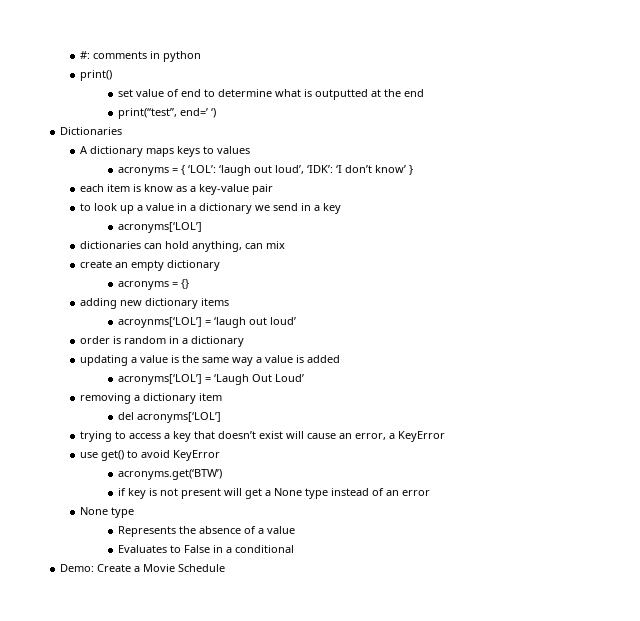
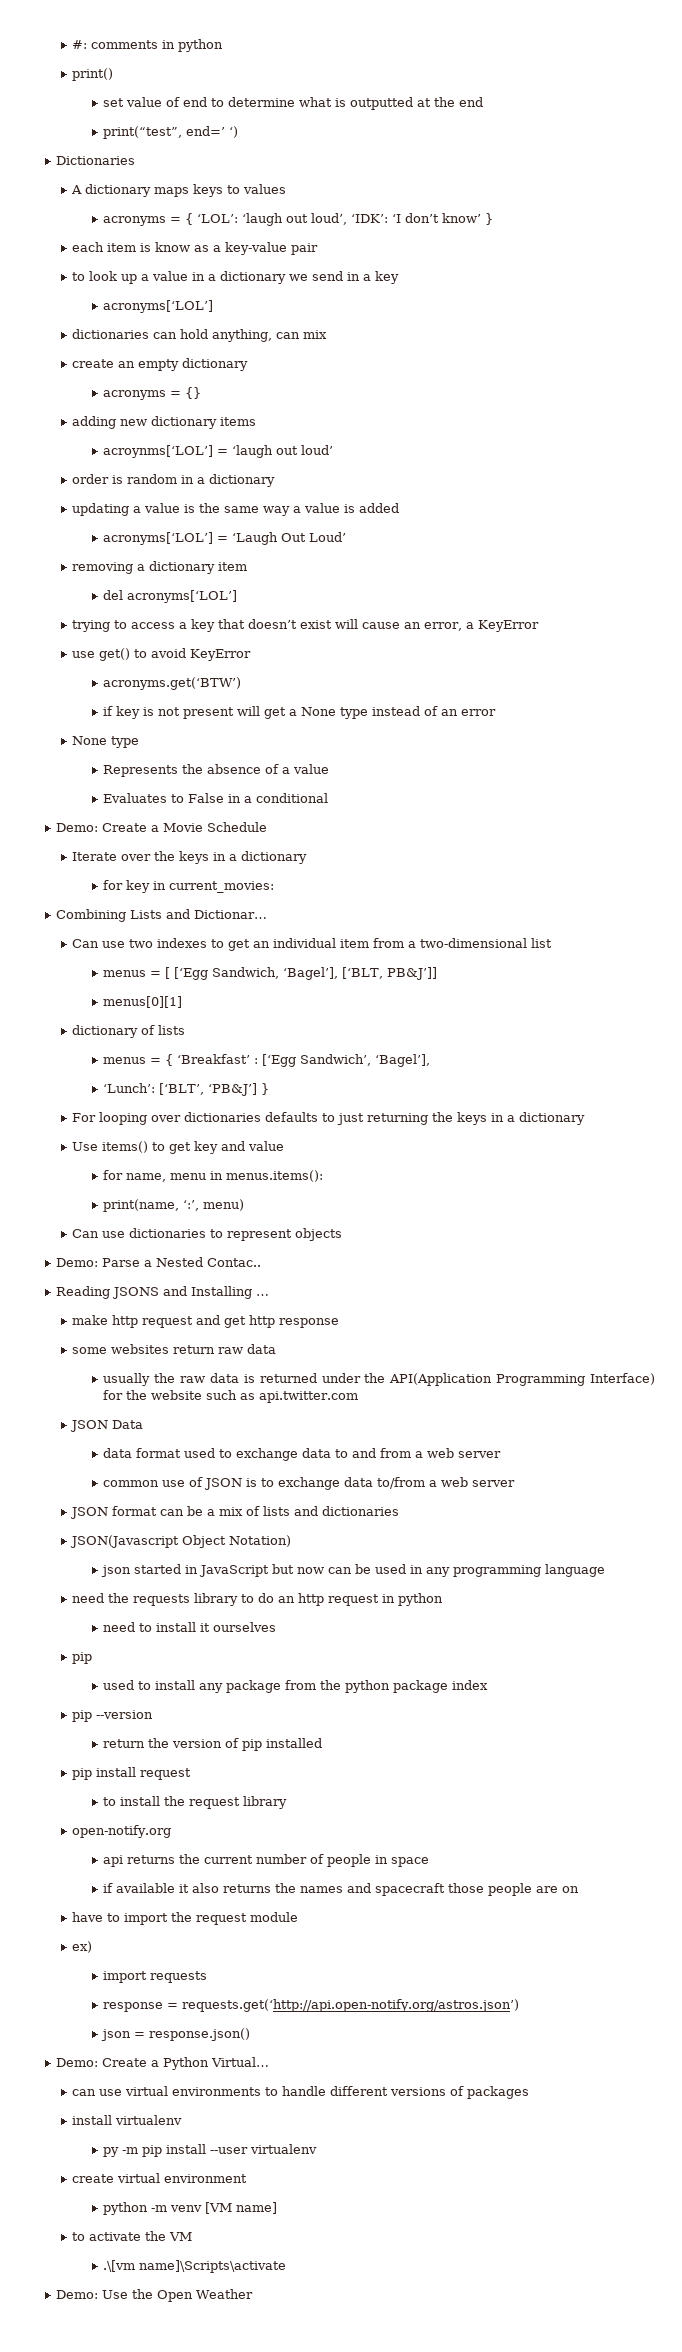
(226, 568) none -> [72,851,308,864] [103,880,275,893] [56,909,268,922] [72,938,553,951] [103,967,438,980] [103,996,183,1008] [72,1025,186,1038] [103,1054,431,1067] [103,1083,270,1096] [72,1112,586,1125] [72,1141,285,1154] [103,1170,324,1182] [103,1199,245,1212] [72,1228,343,1241] [56,1257,262,1267] [56,1286,270,1299] [72,1315,340,1328] [72,1344,277,1354] [103,1373,655,1386] [103,1390,359,1403] [70,1420,144,1432] [103,1448,502,1461] [103,1477,516,1490] [70,1506,400,1519] [70,1535,292,1548] [101,1564,606,1577] [72,1593,444,1606] [103,1622,277,1632] [72,1652,93,1664] [103,1680,489,1693] [72,1710,154,1722] [103,1738,323,1751] [72,1767,192,1780] [103,1796,288,1809] [72,1825,172,1838] [103,1854,430,1867] [103,1883,580,1896] [72,1912,299,1925] [72,1941,93,1953] [103,1971,208,1983] [103,1999,520,2012] [101,2028,251,2041] [56,2057,270,2070] [72,2086,530,2099] [72,2115,183,2125] [103,2144,318,2157] [72,2173,248,2183] [103,2202,278,2215] [72,2231,193,2241] [103,2260,287,2273] [56,2289,254,2302] // Iterate over the keys in a dictionary // for key in current_movies: // Combining Lists and Dictionar… // Can use two indexes to get an individual item from a two-dimensional list // menus = [ [‘Egg Sandwich, ‘Bagel’], [‘BLT, PB&J’]] // menus[0][1] // dictionary of lists // menus = { ‘Breakfast’ : [‘Egg Sandwich’, ‘Bagel’], // ‘Lunch’: [‘BLT’, ‘PB&J’] } // For looping over dictionaries defaults to just returning the keys in a dictionary // Use items() to get key and value // for name, menu in menus.items(): // print(name, ‘:’, menu) // Can use dictionaries to represent objects // Demo: Parse a Nested Contac.. // Reading JSONS and Installing … // make http request and get http response // some websites return raw data // usually the raw data is returned under the API(Application Programming Interface) for the website such as api.twitter.com // JSON Data // data format used to exchange data to and from a web server // common use of JSON is to exchange data to/from a web server // JSON format can be a mix of lists and dictionaries // JSON(Javascript Object Notation) // json started in JavaScript but now can be used in any programming language // need the requests library to do an http request in python // need to install it ourselves // pip // used to install any package from the python package index // pip --version // return the version of pip installed // pip install request // to install the request library // open-notify.org // api returns the current number of people in space // if available it also returns the names and spacecraft those people are on // have to import the request module // ex) // import requests // response = requests.get(‘http://api.open-notify.org/astros.json’) // json = response.json() // Demo: Create a Python Virtual… // can use virtual environments to handle different versions of packages // install virtualenv // py -m pip install --user virtualenv // create virtual environment // python -m venv [VM name] // to activate the VM // .\[vm name]\Scripts\activate // Demo: Use the Open Weather

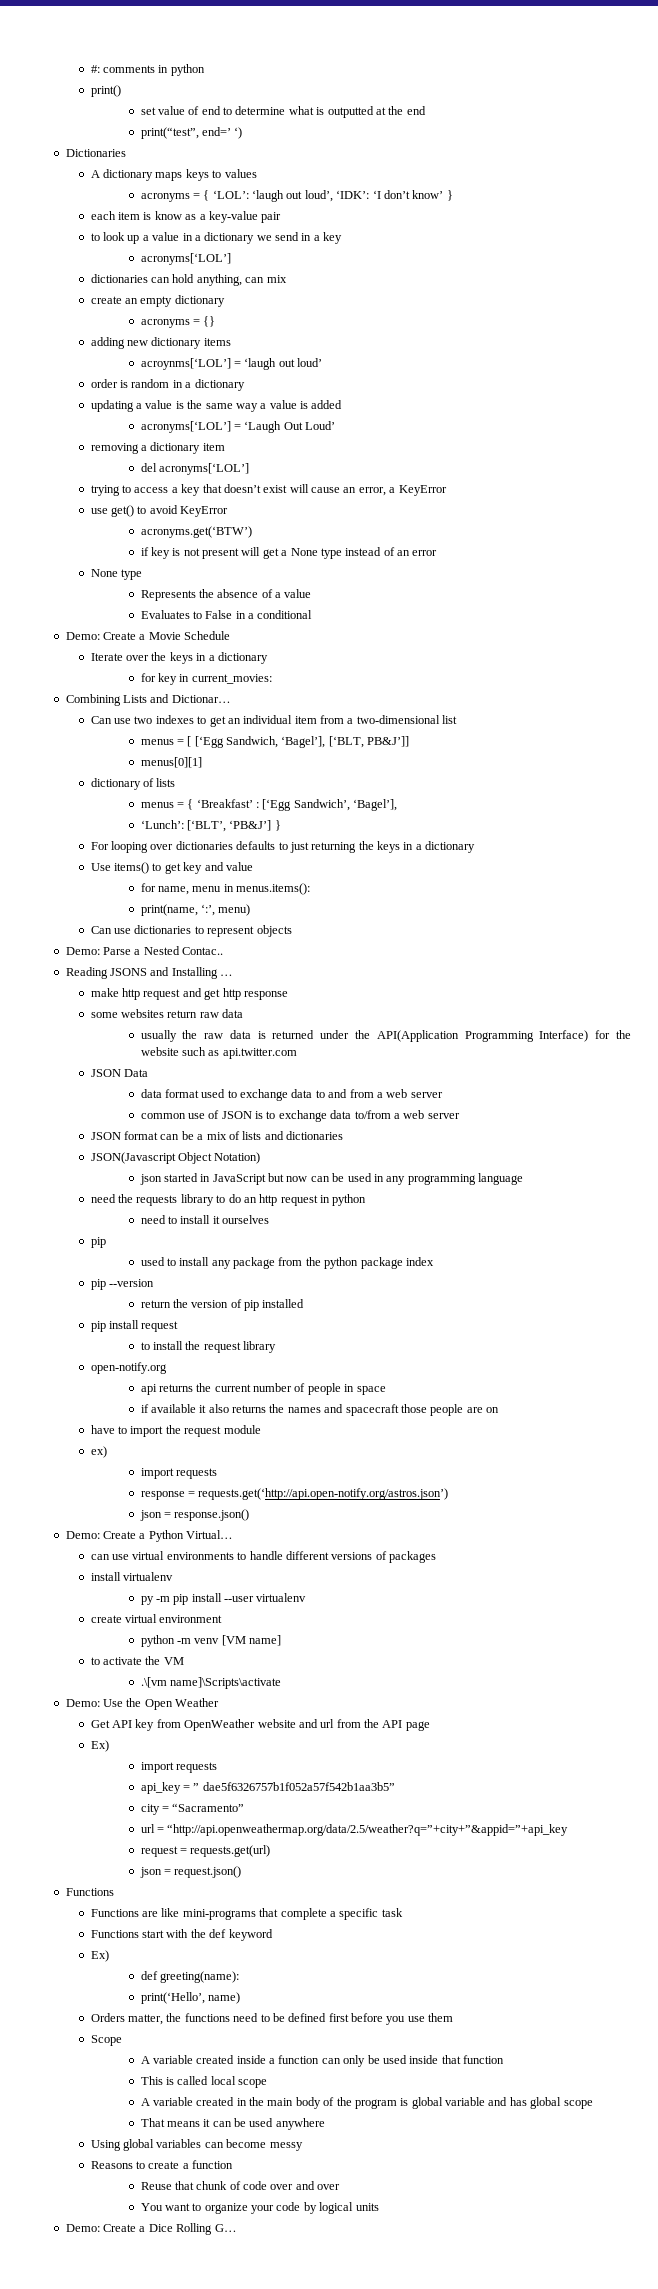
(254, 2294) none -> [90,1719,430,1731] [90,1740,109,1752] [140,1762,217,1773] [140,1782,395,1794] [140,1803,245,1815] [140,1824,569,1836] [140,1845,271,1857] [139,1866,242,1878] [65,1888,114,1896] [90,1908,403,1920] [90,1929,273,1941] [90,1950,109,1962] [140,1971,239,1983] [140,1992,240,2004] [90,2013,454,2025] [90,2035,122,2046] [140,2055,505,2067] [140,2076,268,2088] [140,2097,593,2109] [140,2118,325,2130] [90,2139,303,2151] [90,2160,234,2169] [140,2181,341,2190] [140,2202,379,2214] [65,2223,237,2235] // Get API key from OpenWeather website and url from the API page // Ex) // import requests // api_key = ” dae5f6326757b1f052a57f542b1aa3b5” // city = “Sacramento” // url = “http://api.openweathermap.org/data/2.5/weather?q=”+city+”&appid=”+api_key // request = requests.get(url) // json = request.json() // Functions // Functions are like mini-programs that complete a specific task // Functions start with the def keyword // Ex) // def greeting(name): // print(‘Hello’, name) // Orders matter, the functions need to be defined first before you use them // Scope // A variable created inside a function can only be used inside that function // This is called local scope // A variable created in the main body of the program is global variable and has global scope // That means it can be used anywhere // Using global variables can become messy // Reasons to create a function // Reuse that chunk of code over and over // You want to organize your code by logical units // Demo: Create a Dice Rolling G…

